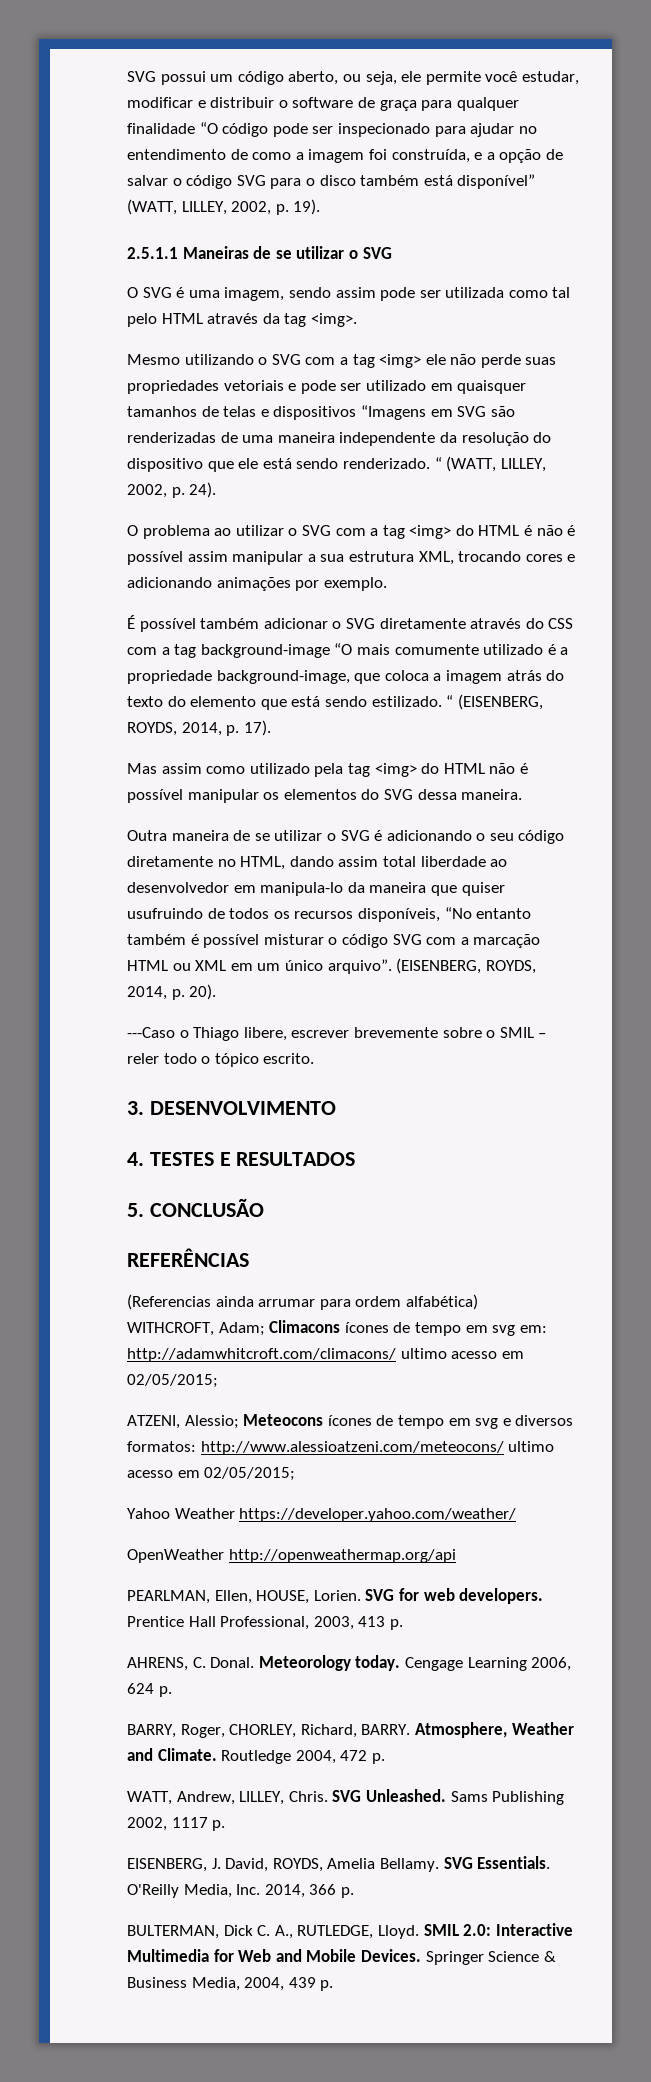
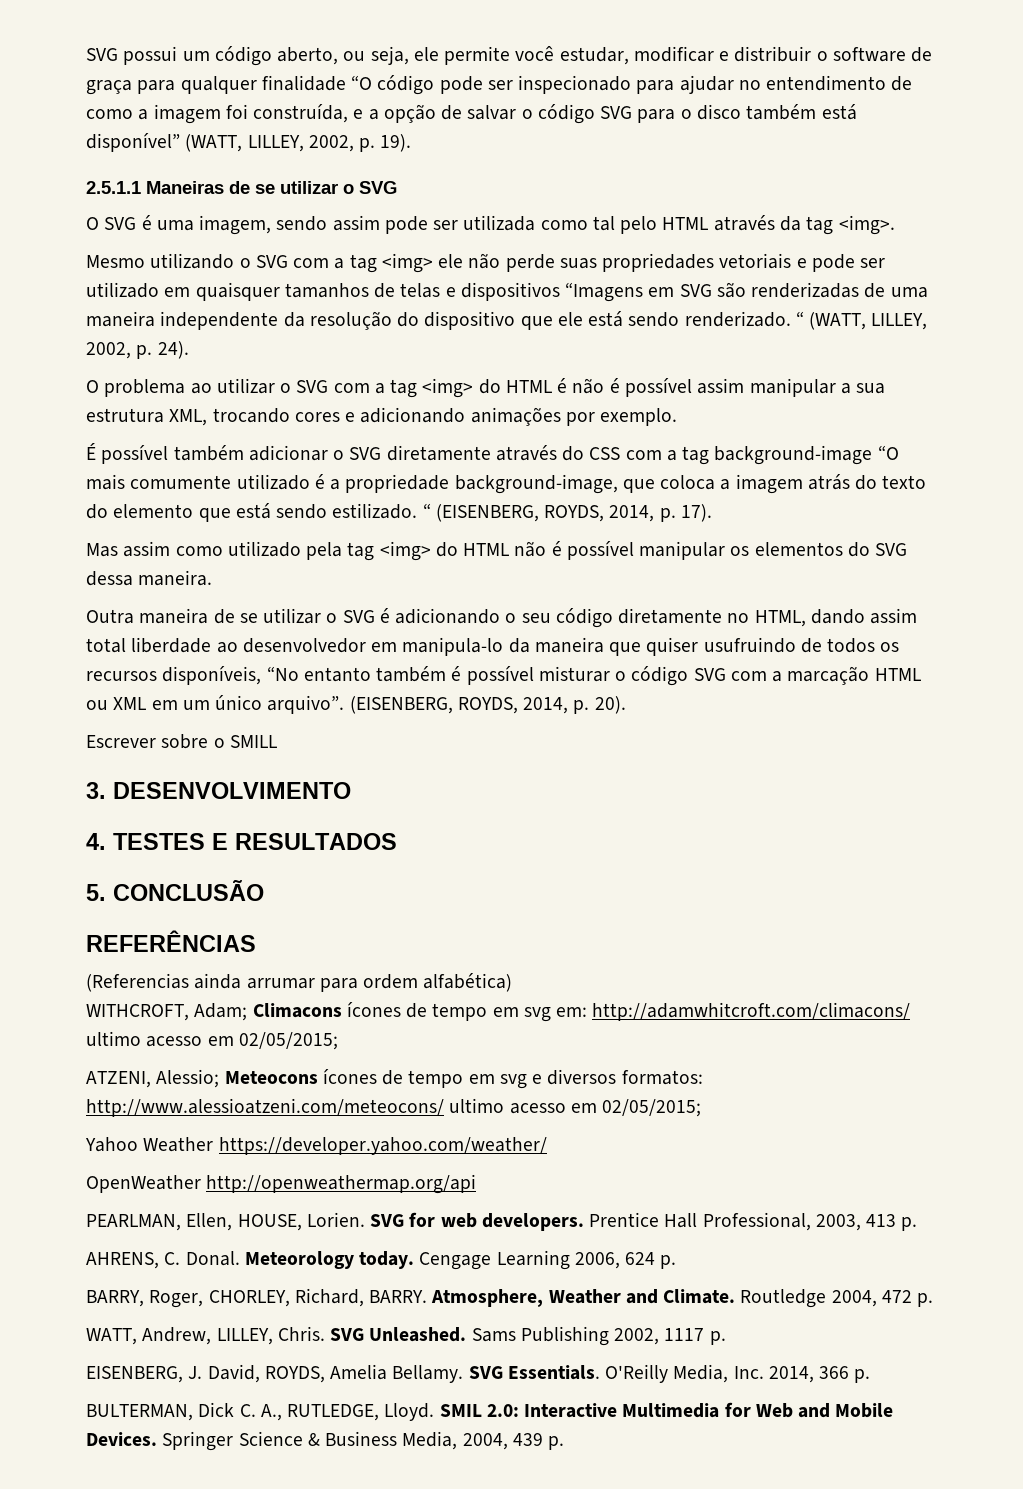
[127,1027,547,1041] [127,1053,315,1067] ---Caso o Thiago libere, escrever brevemente sobre o SMIL – reler todo o tópico escrito. -> [86,734,277,749] Escrever sobre o SMILL

